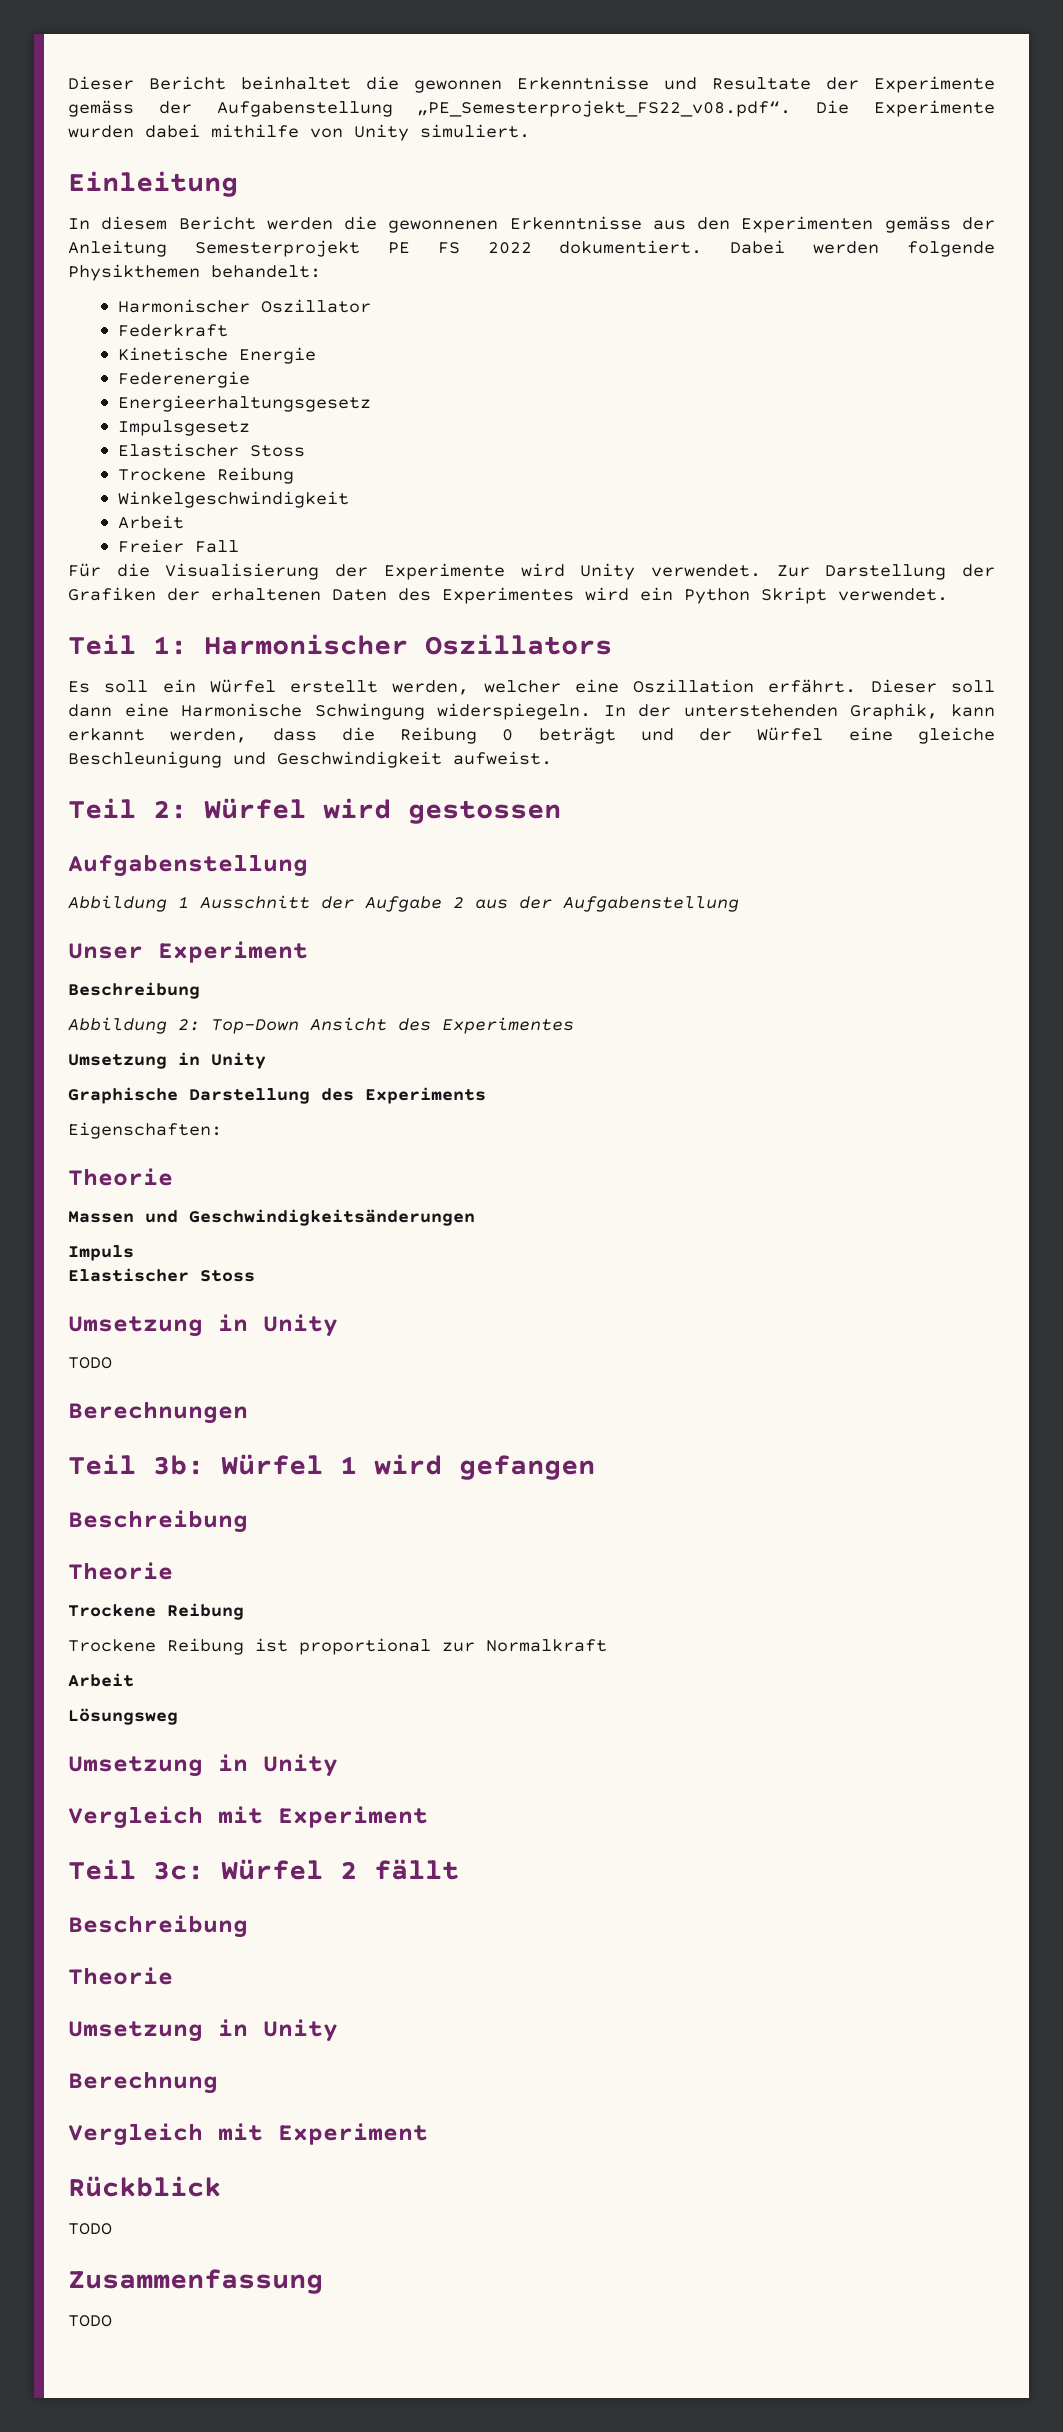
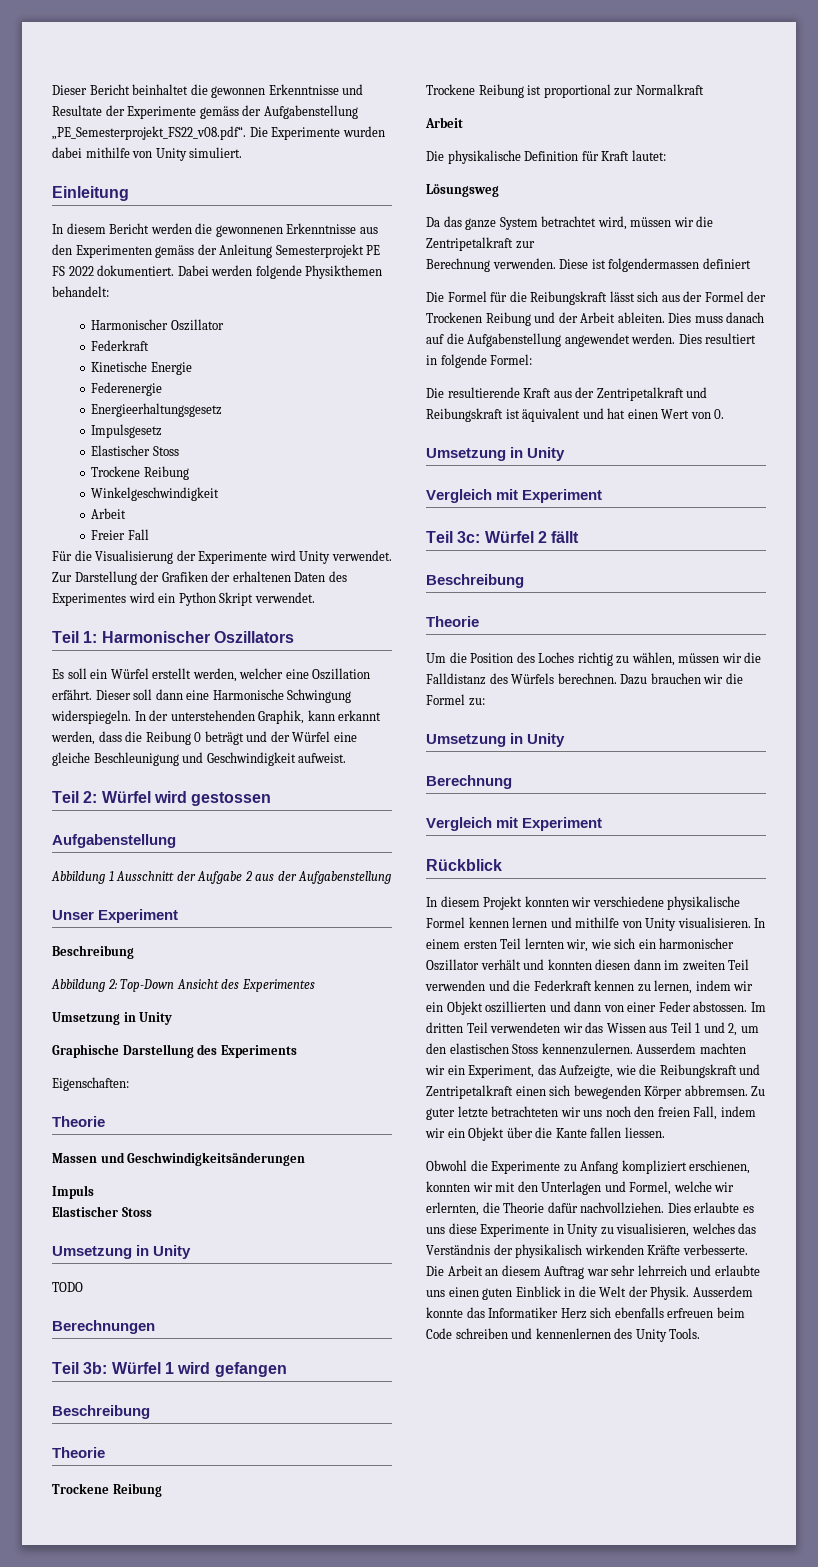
[68,1708,178,1725] Lösungsweg -> [426,150,666,164] [426,184,499,197] [426,216,714,230] [426,237,535,251] [426,258,751,272] [426,291,767,305] [426,312,765,326] [426,333,757,347] [426,354,533,368] [426,387,708,401] [426,408,725,422] Die physikalische Definition für Kraft lautet: // Lösungsweg // Da das ganze System betrachtet wird, müssen wir die Zentripetalkraft zur // Berechnung verwenden. Diese ist folgendermassen definiert // Die Formel für die Reibungskraft lässt sich aus der Formel der Trockenen Reibung und der Arbeit ableiten. Dies muss danach auf die Aufgabenstellung angewendet werden. Dies resultiert in folgende Formel: // Die resultierende Kraft aus der Zentripetalkraft und Reibungskraft ist äquivalent und hat einen Wert von 0.
(173, 1976) none -> [426,652,762,666] [426,673,743,685] [426,694,485,706] // Um die Position des Loches richtig zu wählen, müssen wir die Falldistanz des Würfels berechnen. Dazu brauchen wir die Formel zu:
[68,2223,112,2235] [68,2269,323,2294] [68,2315,112,2327] TODO // Zusammenfassung // TODO -> [426,896,741,910] [426,917,766,931] [426,938,735,952] [426,959,750,971] [425,980,754,994] [426,1001,766,1015] [426,1022,759,1036] [426,1043,746,1055] [425,1064,761,1078] [426,1085,766,1099] [426,1106,756,1120] [425,1127,665,1141] [426,1160,751,1174] [426,1181,735,1195] [426,1202,754,1216] [426,1223,757,1237] [426,1244,748,1258] [426,1265,760,1279] [426,1286,753,1300] [426,1307,745,1319] [426,1328,701,1342] In diesem Projekt konnten wir verschiedene physikalische Formel kennen lernen und mithilfe von Unity visualisieren. In einem ersten Teil lernten wir, wie sich ein harmonischer Oszillator verhält und konnten diesen dann im zweiten Teil verwenden und die Federkraft kennen zu lernen, indem wir ein Objekt oszillierten und dann von einer Feder abstossen. Im dritten Teil verwendeten wir das Wissen aus Teil 1 und 2, um den elastischen Stoss kennenzulernen. Ausserdem machten wir ein Experiment, das Aufzeigte, wie die Reibungskraft und Zentripetalkraft einen sich bewegenden Körper abbremsen. Zu guter letzte betrachteten wir uns noch den freien Fall, indem wir ein Objekt über die Kante fallen liessen. // Obwohl die Experimente zu Anfang kompliziert erschienen, konnten wir mit den Unterlagen und Formel, welche wir erlernten, die Theorie dafür nachvollziehen. Dies erlaubte es uns diese Experimente in Unity zu visualisieren, welches das Verständnis der physikalisch wirkenden Kräfte verbesserte. Die Arbeit an diesem Auftrag war sehr lehrreich und erlaubte uns einen guten Einblick in die Welt der Physik. Ausserdem konnte das Informatiker Herz sich ebenfalls erfreuen beim Code schreiben und kennenlernen des Unity Tools.

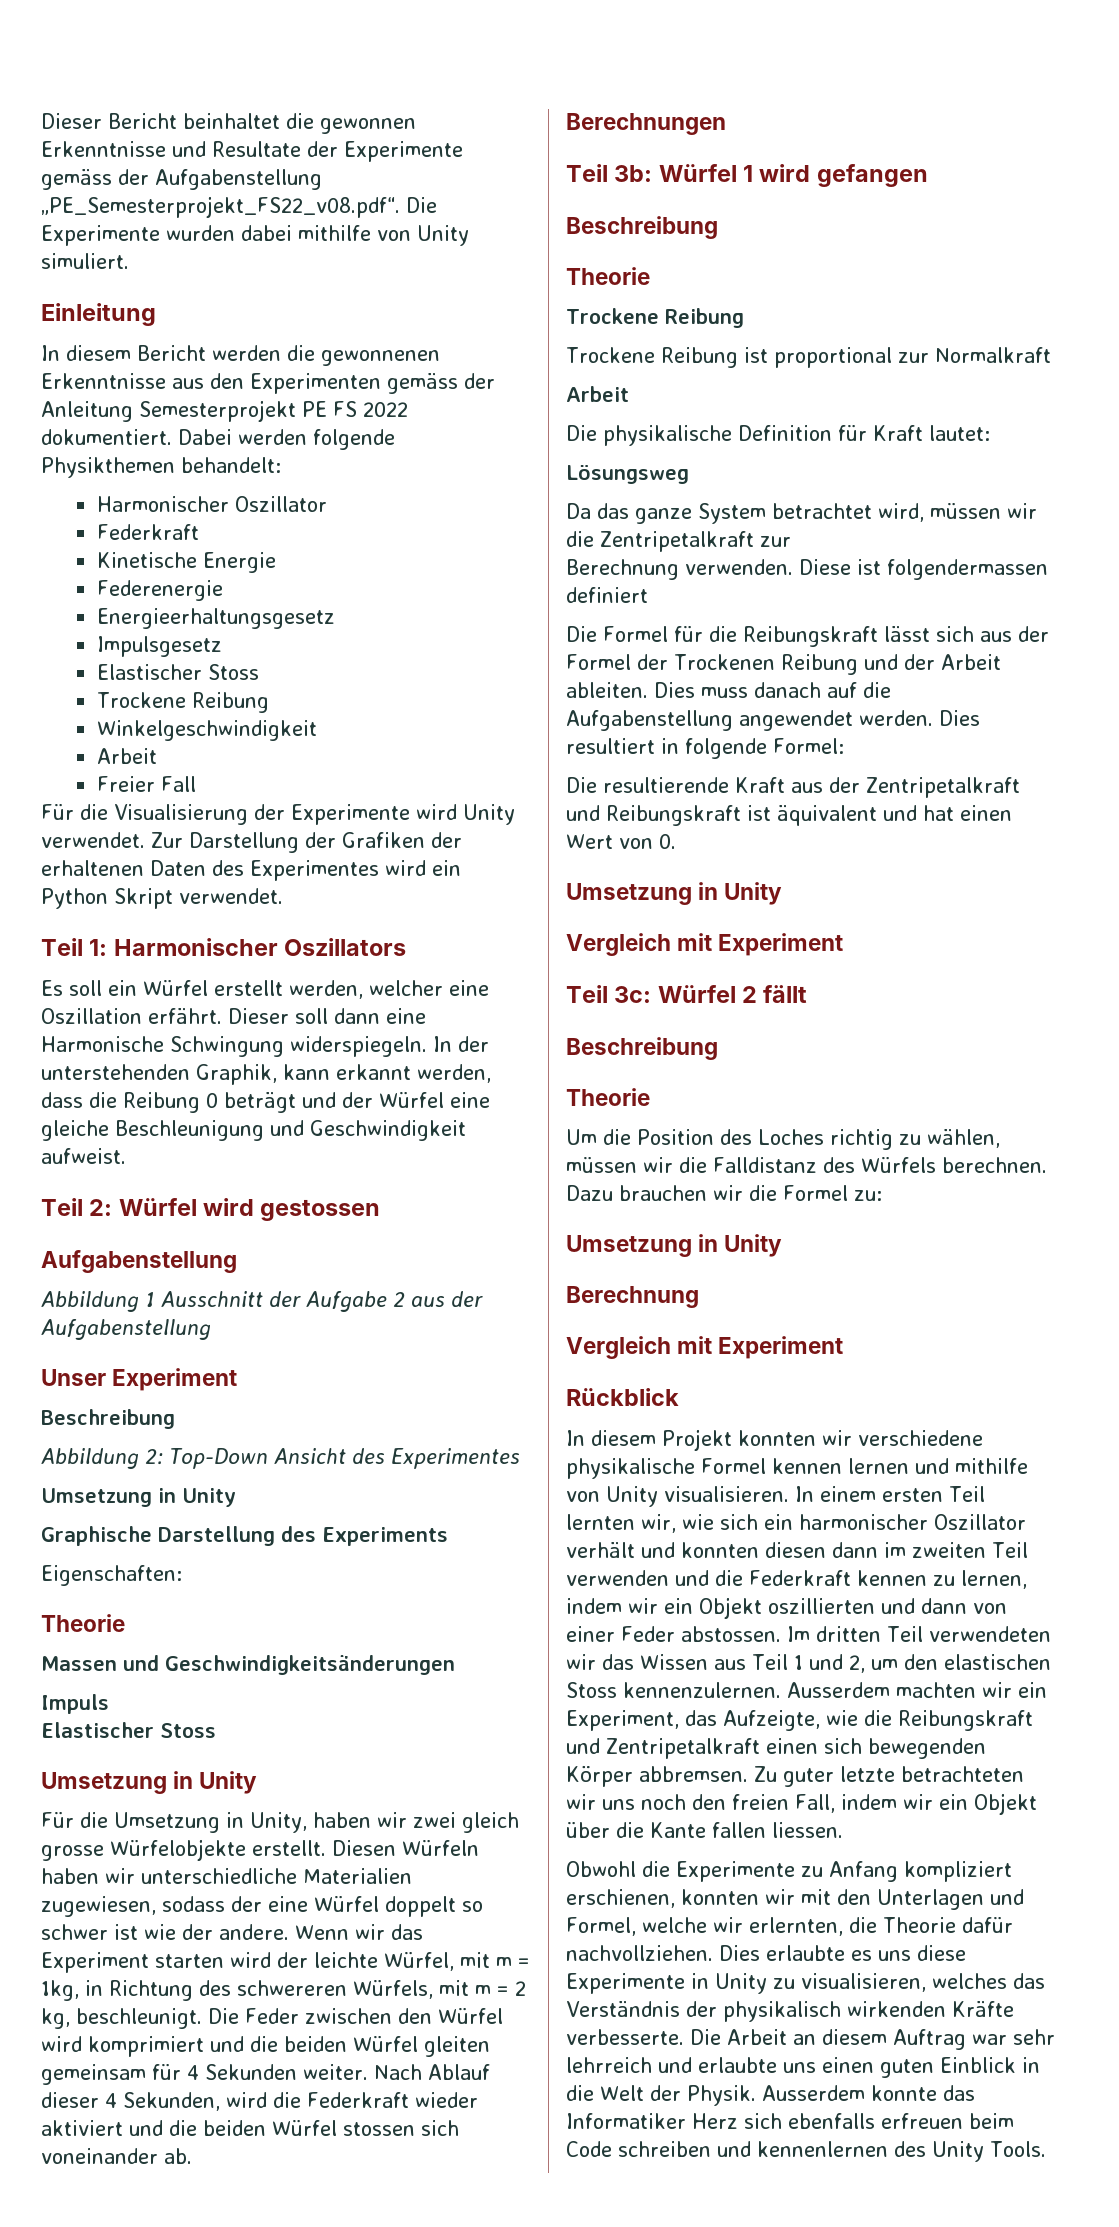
[52,1282,83,1292] TODO -> [41,1812,519,1833] [41,1839,479,1861] [41,1868,412,1884] [41,1896,483,1917] [41,1924,423,1940] [41,1952,530,1973] [41,1980,526,2001] [41,2008,503,2029] [41,2036,490,2057] [41,2064,490,2085] [41,2092,478,2111] [41,2120,459,2136] [41,2148,192,2164] Für die Umsetzung in Unity, haben wir zwei gleich grosse Würfelobjekte erstellt. Diesen Würfeln haben wir unterschiedliche Materialien zugewiesen, sodass der eine Würfel doppelt so schwer ist wie der andere. Wenn wir das Experiment starten wird der leichte Würfel, mit m = 1kg, in Richtung des schwereren Würfels, mit m = 2 kg, beschleunigt. Die Feder zwischen den Würfel wird komprimiert und die beiden Würfel gleiten gemeinsam für 4 Sekunden weiter. Nach Ablauf dieser 4 Sekunden, wird die Federkraft wieder aktiviert und die beiden Würfel stossen sich voneinander ab.

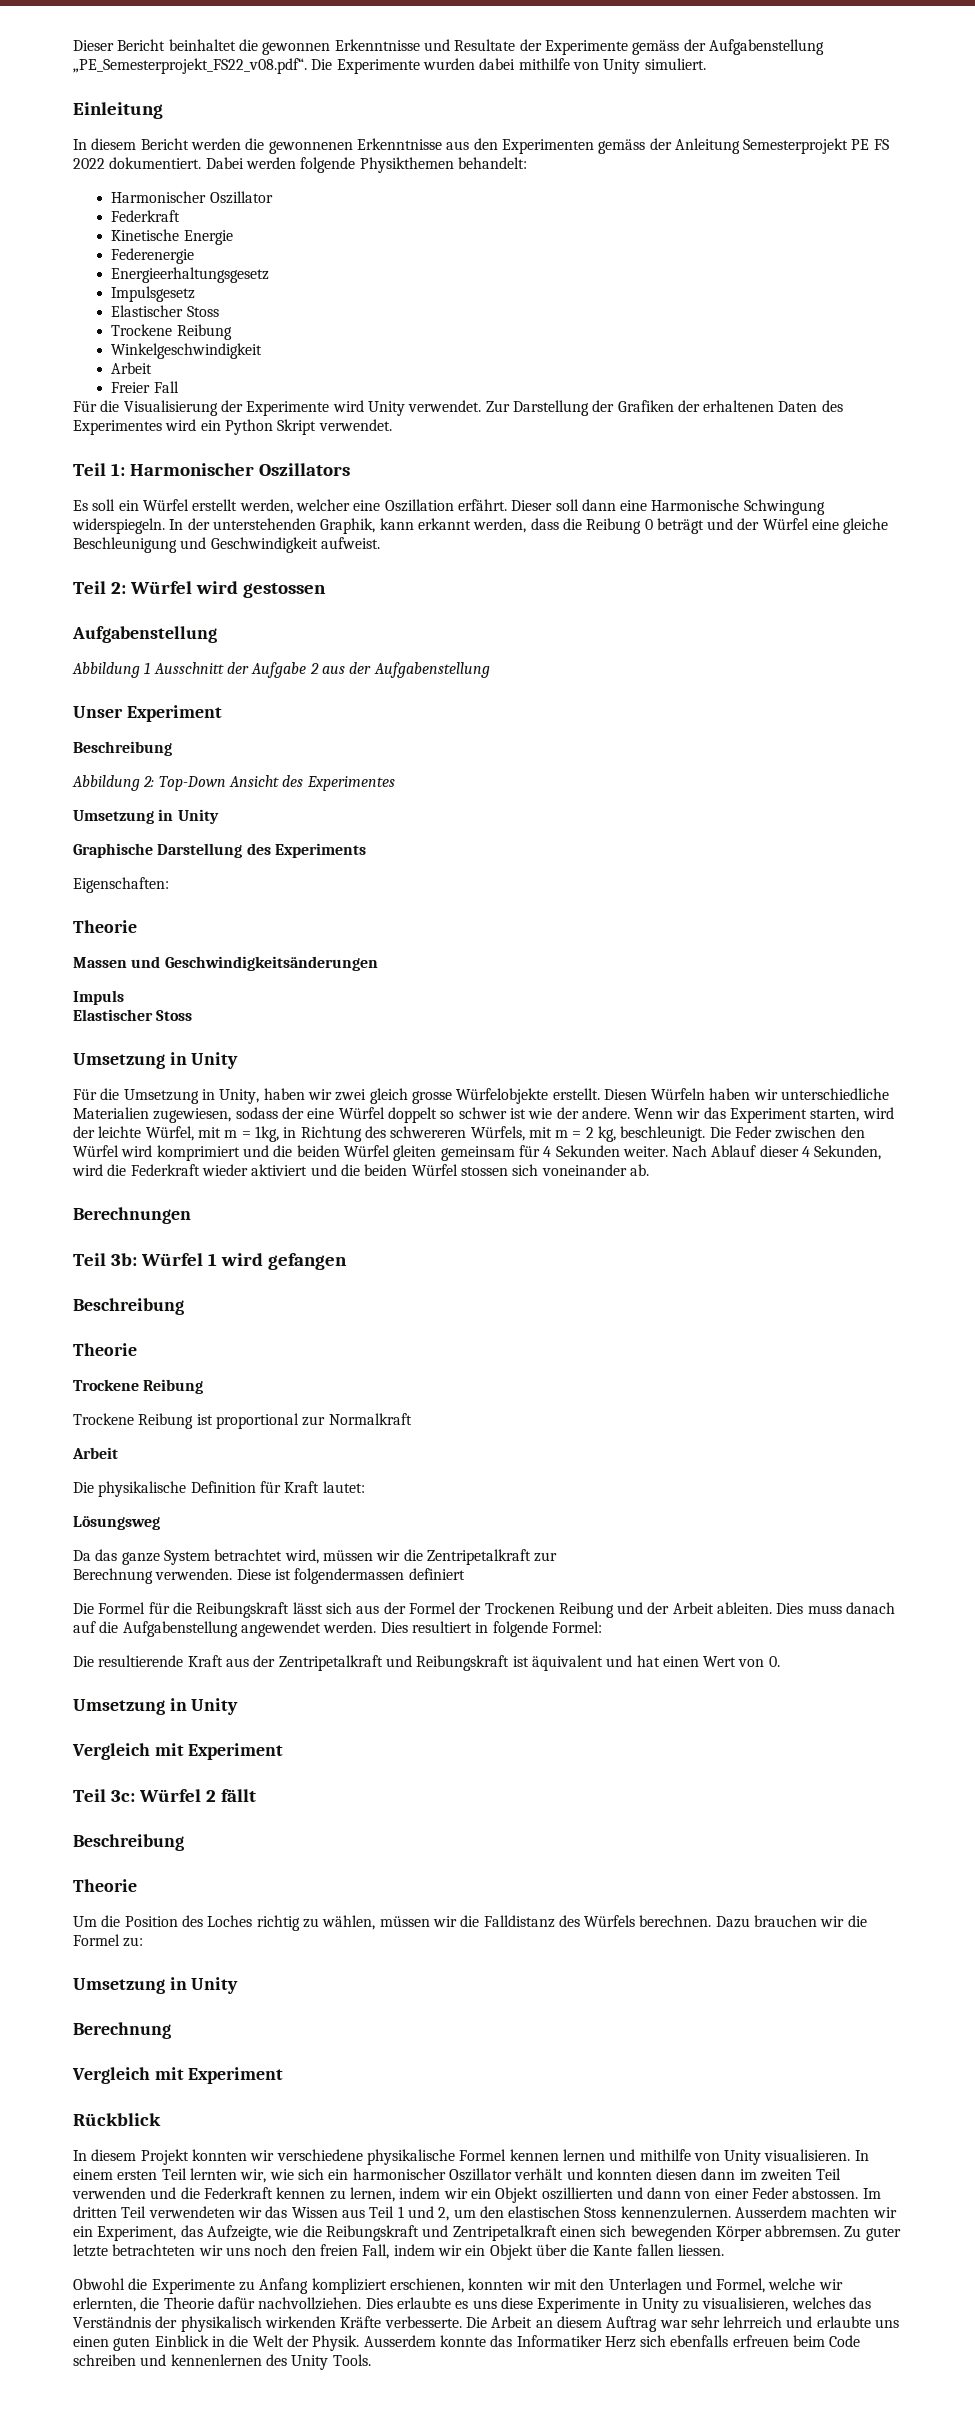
[155,1954,224,1968] starten -> [810,1109,860,1122] starten,

